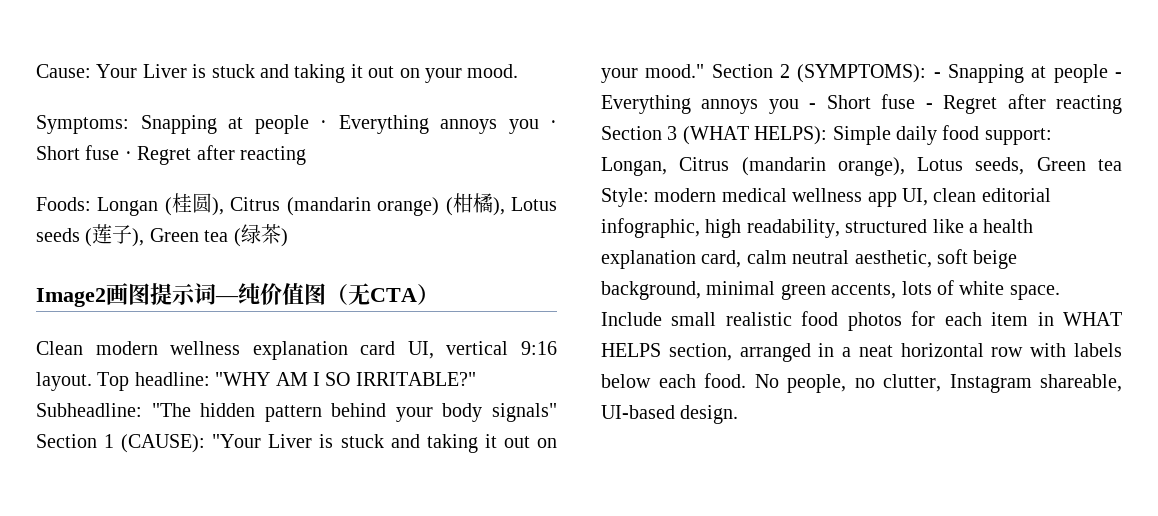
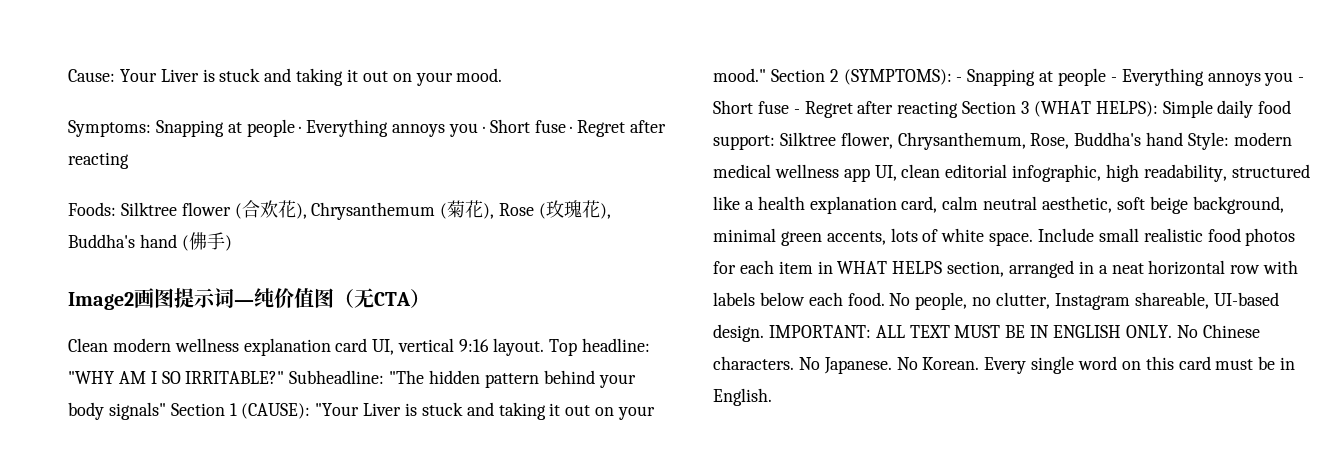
[97,193,557,216] [36,224,281,247] Longan (桂圆), Citrus (mandarin orange) (柑橘), Lotus seeds (莲子), Green tea (绿茶 -> [120,200,612,220] [68,232,225,251] Silktree flower (合欢花), Chrysanthemum (菊花), Rose (玫瑰花), Buddha's hand (佛手
[601,157,1122,176] Longan, Citrus (mandarin orange), Lotus seeds, Green tea -> [779,132,1184,150] Silktree flower, Chrysanthemum, Rose, Buddha's hand
(739, 414) none -> [768,324,1260,338] [713,356,1296,374] [713,388,772,406] IMPORTANT: ALL TEXT MUST BE IN ENGLISH ONLY. No Chinese characters. No Japanese. No Korean. Every single word on this card must be in English.

